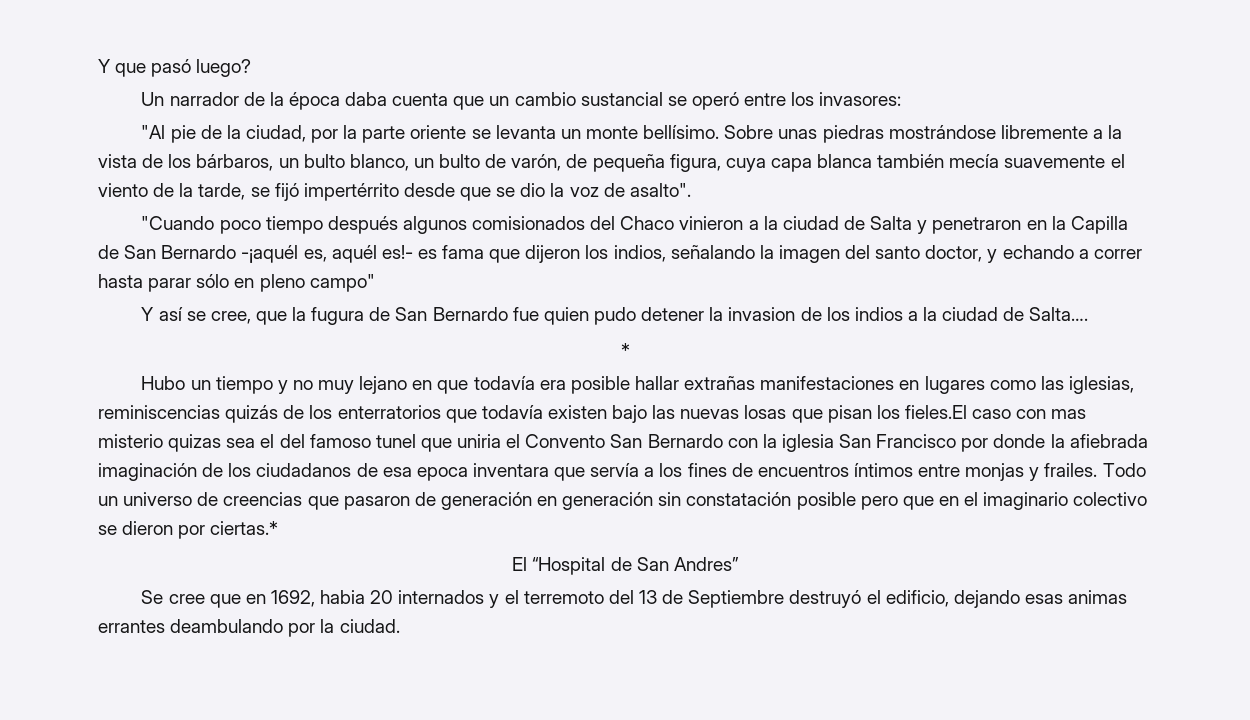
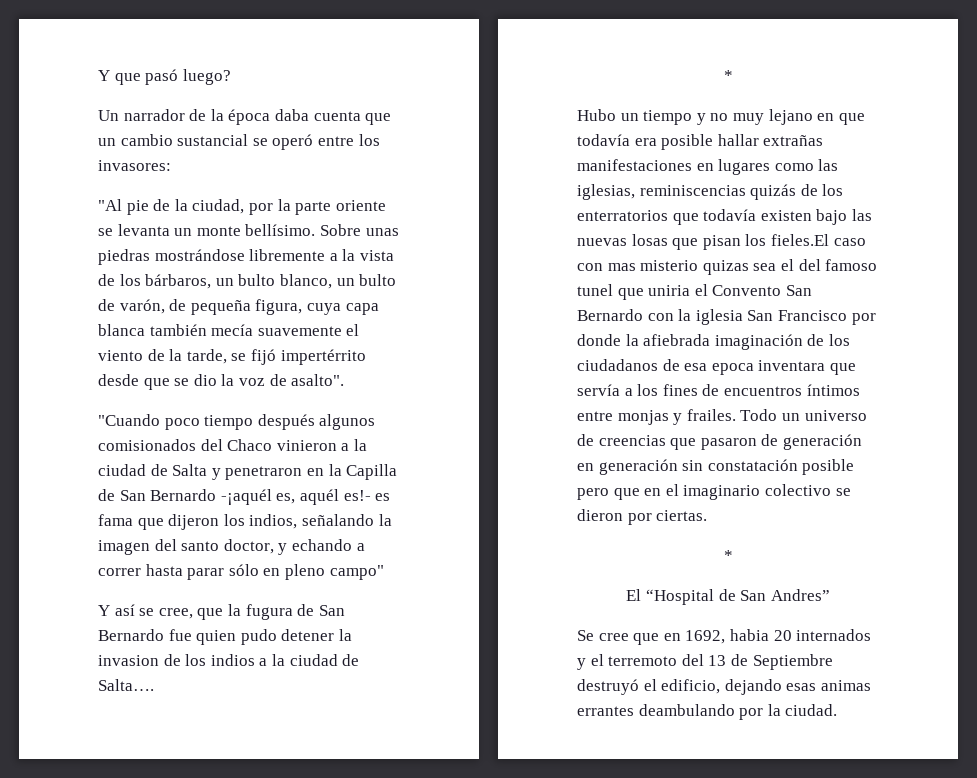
[210,521,279,535] ciertas.* -> [656,510,708,521] [723,550,733,561] ciertas. // *

